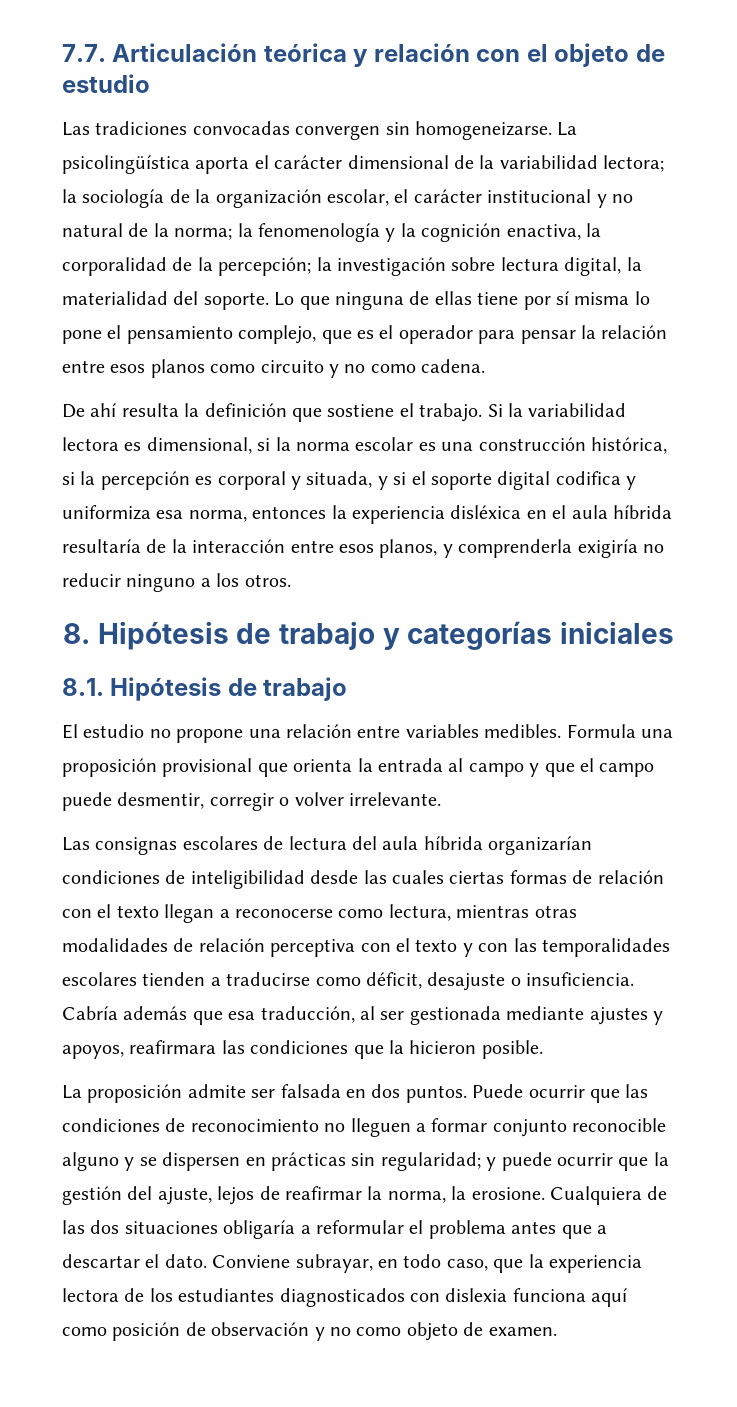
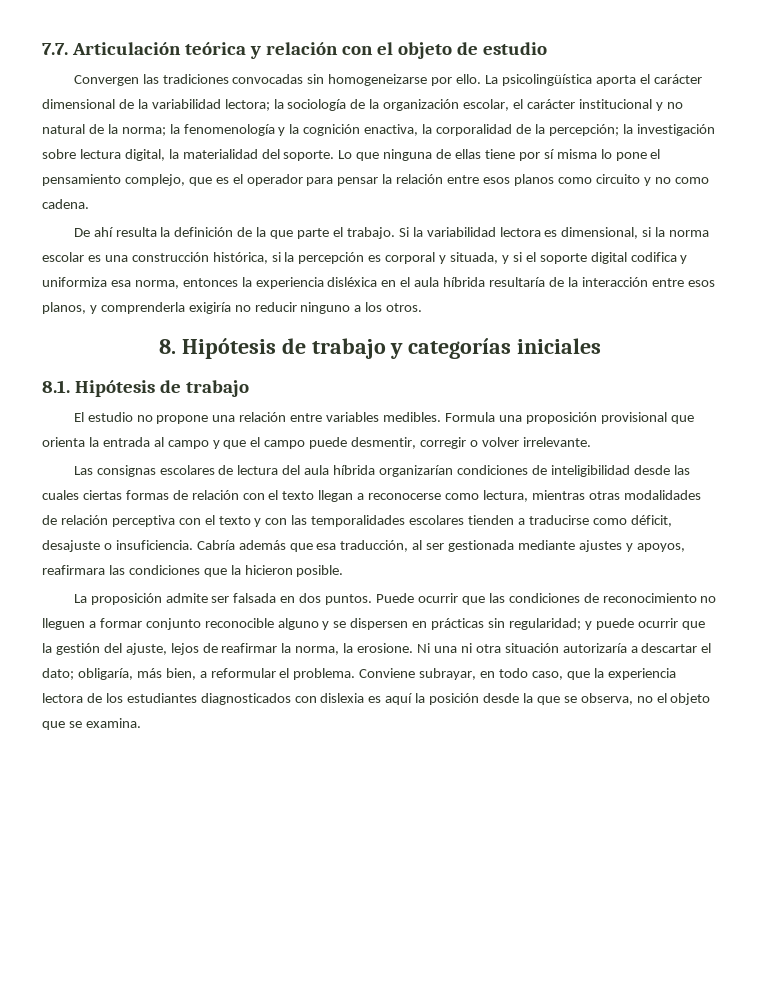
[62,121,552,140] Las tradiciones convocadas convergen sin homogeneizarse. -> [73,74,482,86] Convergen las tradiciones convocadas sin homogeneizarse por ello.
[292,404,395,422] que sostiene -> [237,227,330,239] de la que parte
[549,1186,668,1205] [62,1220,607,1239] [62,1254,207,1268] Cualquiera de las dos situaciones obligaría a reformular el problema antes que a descartar el dato. -> [417,643,712,653] [42,668,356,680] Ni una ni otra situación autorizaría a descartar el dato; obligaría, más bien, a reformular el problema.
[512,1288,628,1307] [62,1322,557,1341] funciona aquí como posición de observación y no como objeto de examen. -> [368,693,711,705] [42,718,141,730] es aquí la posición desde la que se observa, no el objeto que se examina.

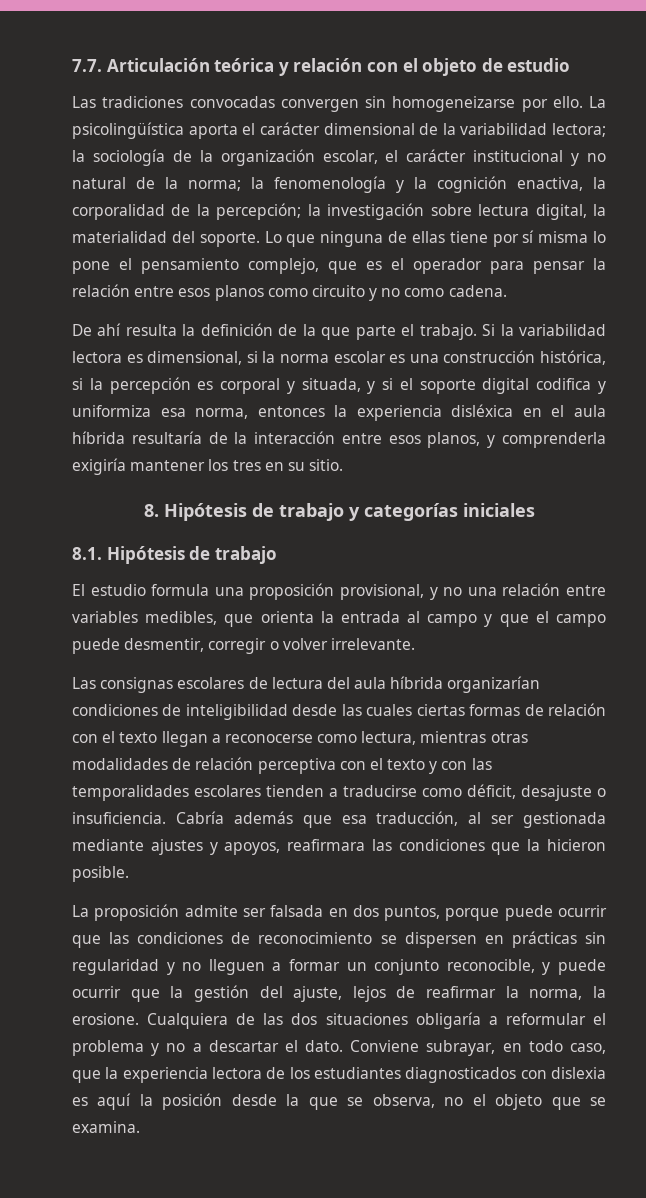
[73,74,159,86] Convergen las -> [72,96,96,108] Las
(304, 79) none -> [280,99,359,112] convergen
[234,302,423,314] no reducir ninguno a los otros. -> [130,459,344,471] mantener los tres en su sitio.
[136,412,667,424] no propone una relación entre variables medibles. Formula una proposición provisional -> [151,583,607,600] [72,611,218,625] formula una proposición provisional, y no una relación entre variables medibles,
[325,593,415,605] puntos. Puede -> [384,905,553,921] puntos, porque puede
[700,596,717,603] [42,618,330,630] no lleguen a formar conjunto reconocible alguno y -> (373, 938) none
[508,618,581,630] regularidad; -> [72,959,535,975] regularidad y no lleguen a formar un conjunto reconocible,
[417,643,712,653] [42,668,356,680] Ni una ni otra situación autorizaría a descartar el dato; obligaría, más bien, a reformular el problema. -> [147,1012,606,1029] [72,1040,344,1056] Cualquiera de las dos situaciones obligaría a reformular el problema y no a descartar el dato.

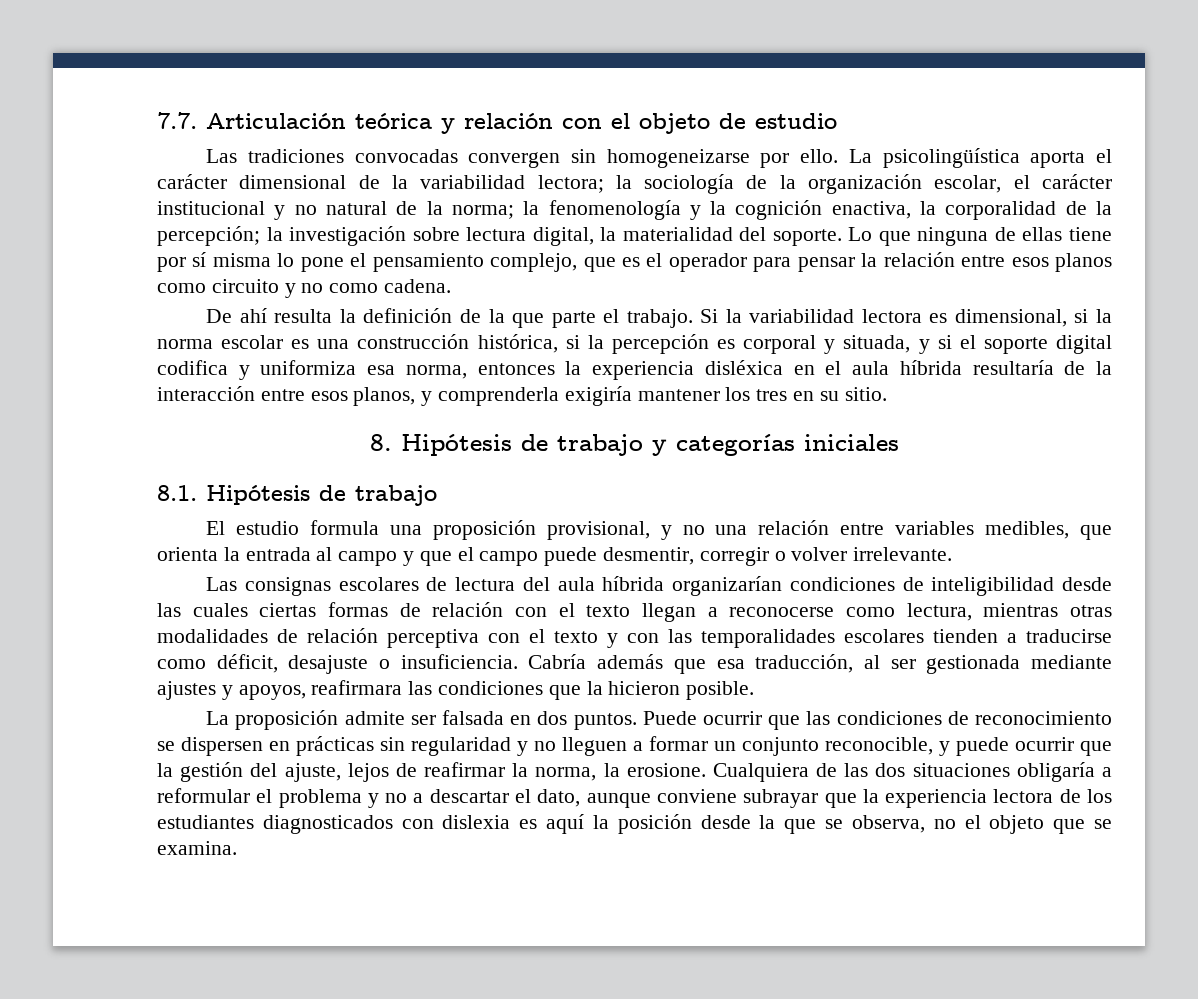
[384,905,553,921] puntos, porque puede -> [573,711,697,730] puntos. Puede
[305,1040,606,1056] dato. Conviene subrayar, en todo caso, -> [537,789,819,808] dato, aunque conviene subrayar

